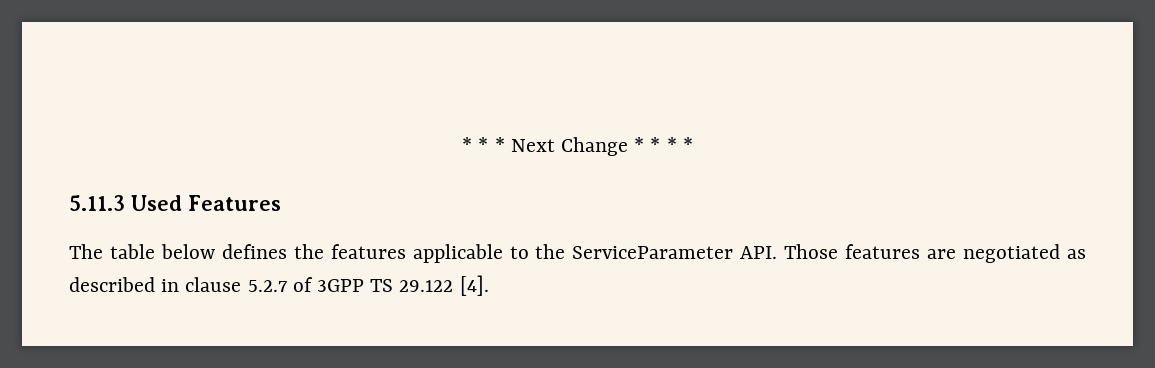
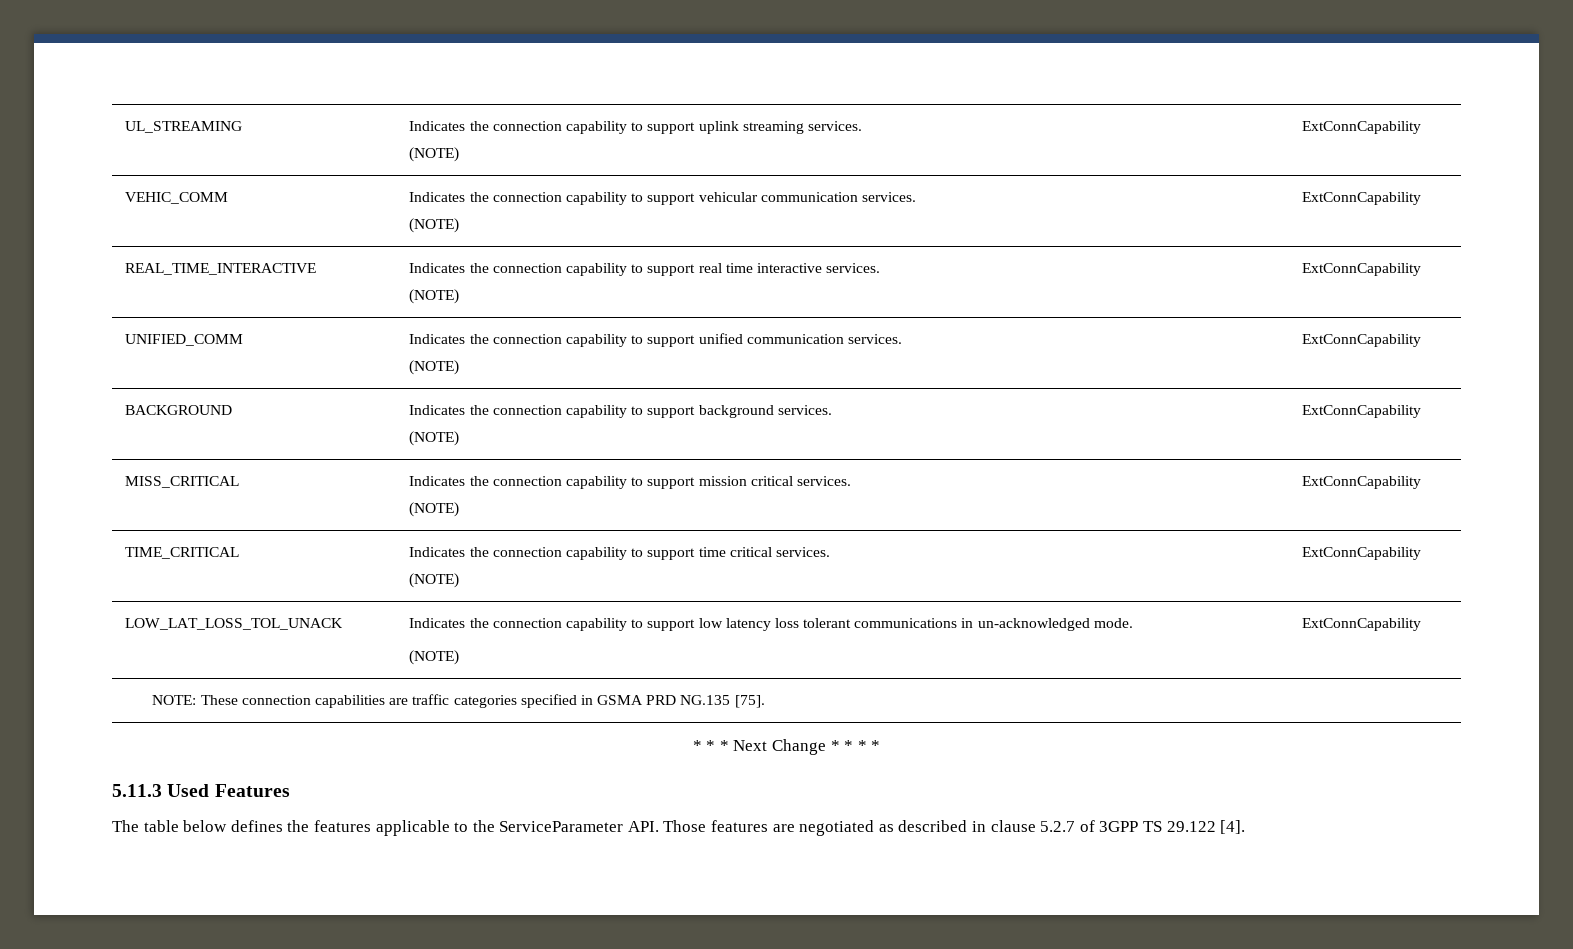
(462, 144) none -> [125,121,243,133] [409,121,862,134] [409,147,460,162] [1302,121,1422,134] [125,192,229,204] [409,192,916,205] [409,218,460,233] [1302,192,1422,205] [125,263,317,275] [409,263,881,276] [409,289,460,304] [1302,263,1422,276] [125,334,244,346] [409,333,902,347] [409,360,460,375] [1302,334,1422,347] [125,405,233,415] [409,405,832,418] [409,431,460,446] [1302,405,1422,418] [125,476,240,488] [409,476,851,489] [409,502,460,517] [1302,476,1422,489] [125,547,240,559] [409,547,830,560] [409,573,460,588] [1302,547,1422,560] [125,618,344,630] [409,618,1133,631] [409,650,460,665] [1302,618,1422,631] [152,694,765,708] UL_STREAMING | Indicates the connection capability to support uplink streaming services. // (NOTE) | ExtConnCapability // VEHIC_COMM | Indicates the connection capability to support vehicular communication services. // (NOTE) | ExtConnCapability // REAL_TIME_INTERACTIVE | Indicates the connection capability to support real time interactive services. // (NOTE) | ExtConnCapability // UNIFIED_COMM | Indicates the connection capability to support unified communication services. // (NOTE) | ExtConnCapability // BACKGROUND | Indicates the connection capability to support background services. // (NOTE) | ExtConnCapability // MISS_CRITICAL | Indicates the connection capability to support mission critical services. // (NOTE) | ExtConnCapability // TIME_CRITICAL | Indicates the connection capability to support time critical services. // (NOTE) | ExtConnCapability // LOW_LAT_LOSS_TOL_UNACK | Indicates the connection capability to support low latency loss tolerant communications in un-acknowledged mode. // (NOTE) | ExtConnCapability // NOTE: These connection capabilities are traffic categories specified in GSMA PRD NG.135 [75]. //

